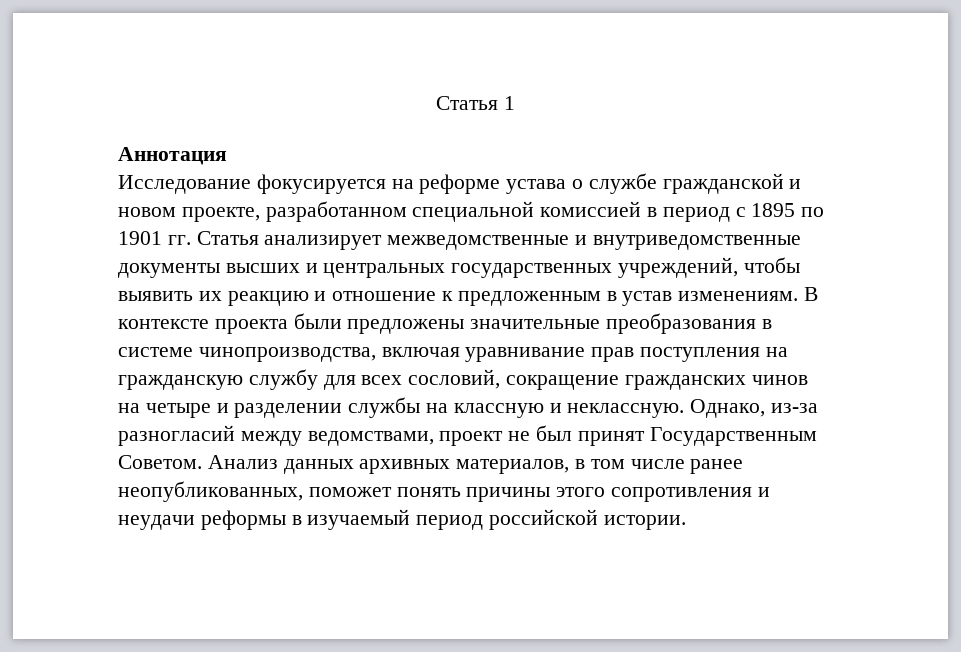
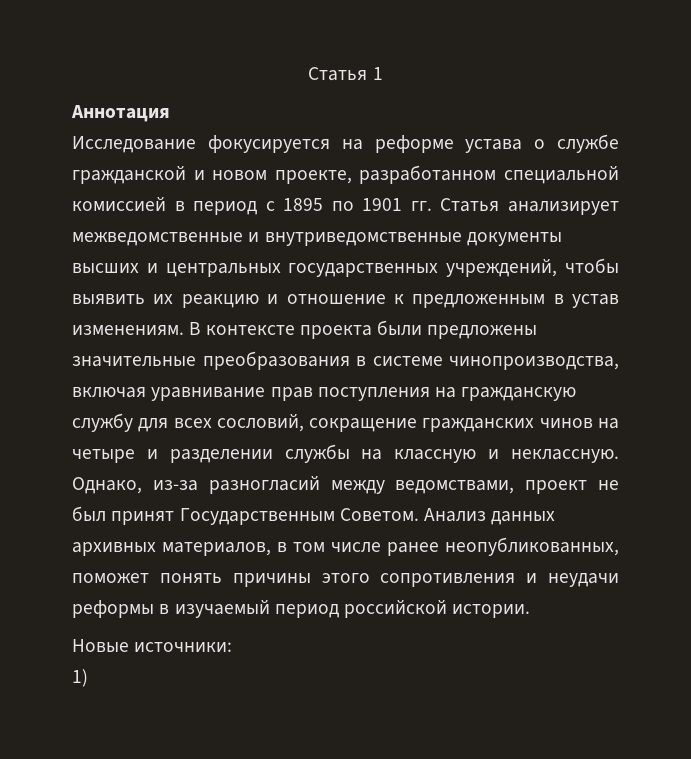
(686, 522) none -> [72,639,233,652] [72,669,88,687] // Новые источники: // 1)

